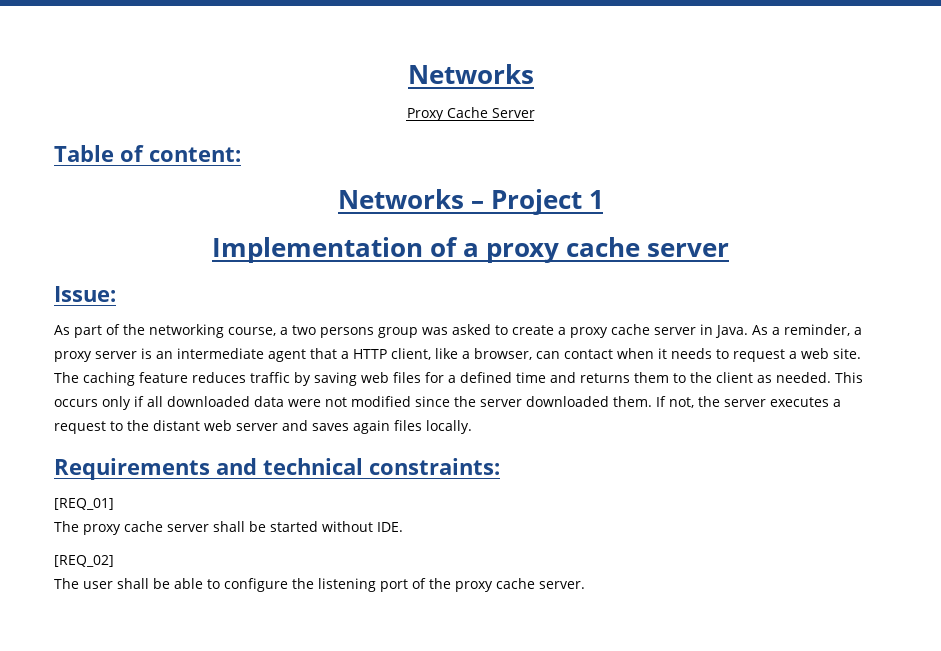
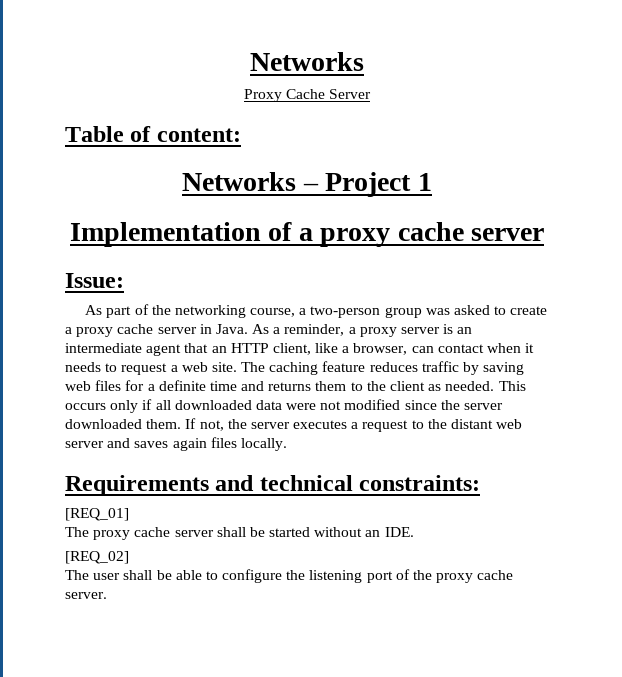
[292,325,374,338] two persons -> [310,306,381,318] two-person
[341,351,349,359] a -> [211,346,227,353] an
[460,372,512,383] defined -> [158,380,206,391] definite
(373, 526) none -> [365,530,381,537] an

